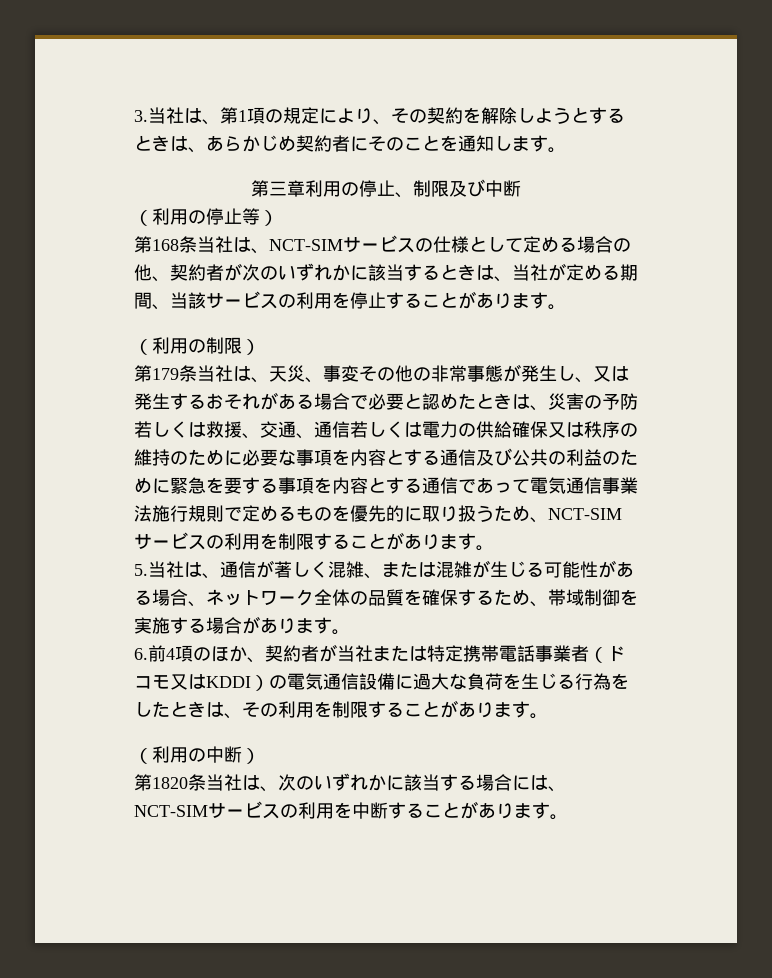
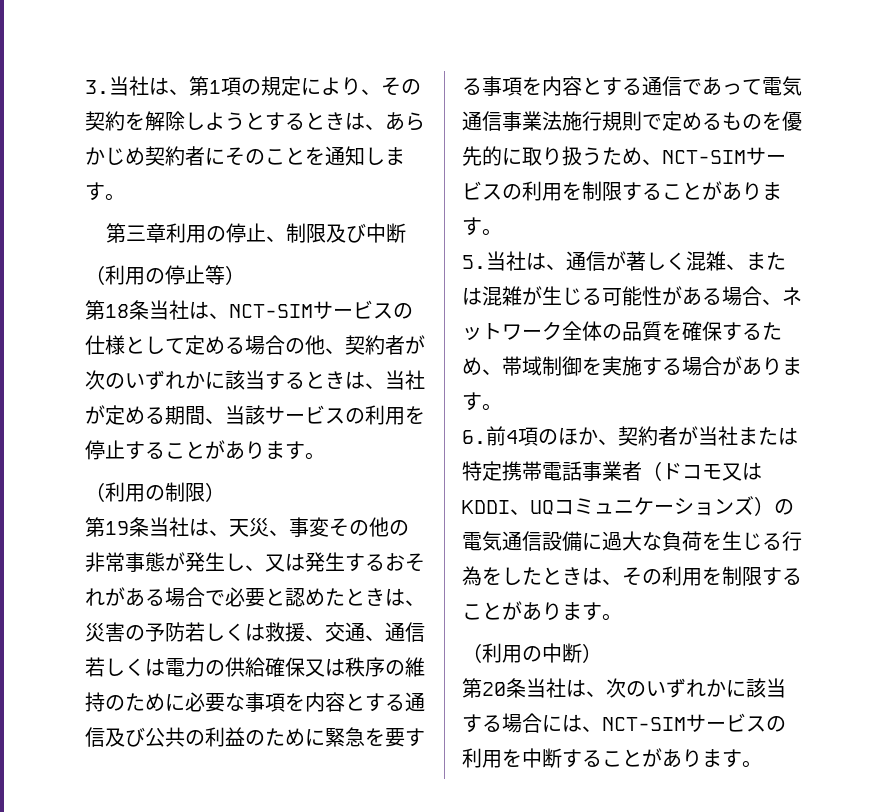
[152,239,179,251] 168 -> [105,304,129,318] 18
[152,368,179,380] 179 -> [105,521,129,535] 19
(251, 682) none -> [510,496,754,516] 、UQコミュニケーションズ
[152,777,188,789] 1820 -> [482,682,506,696] 20

